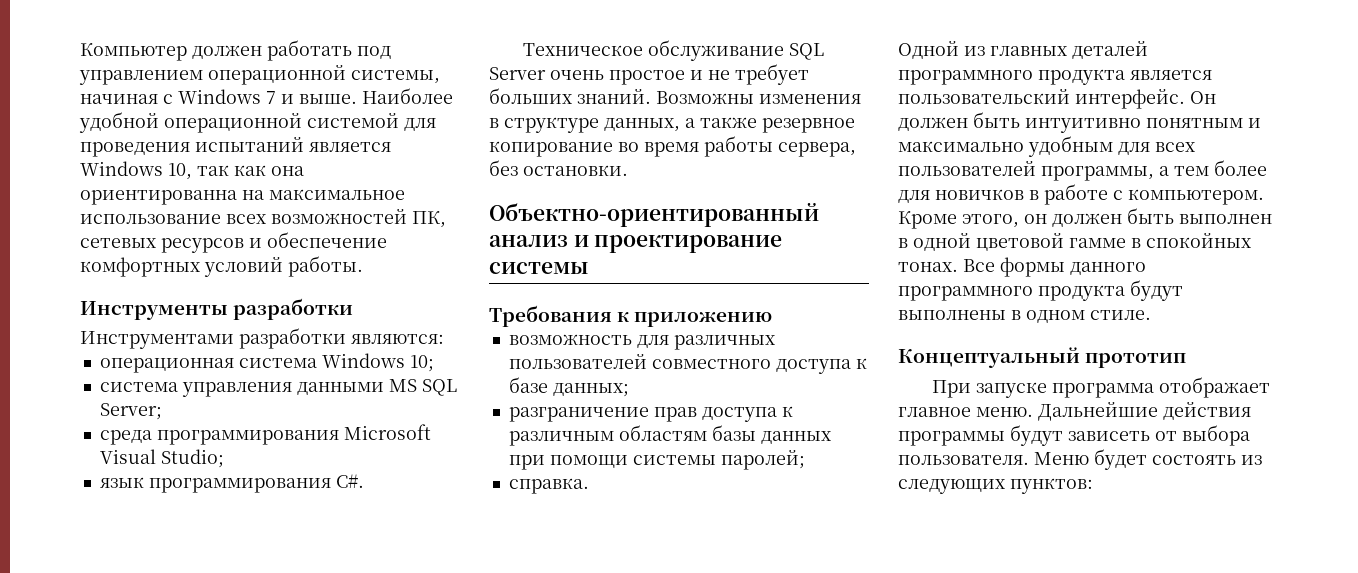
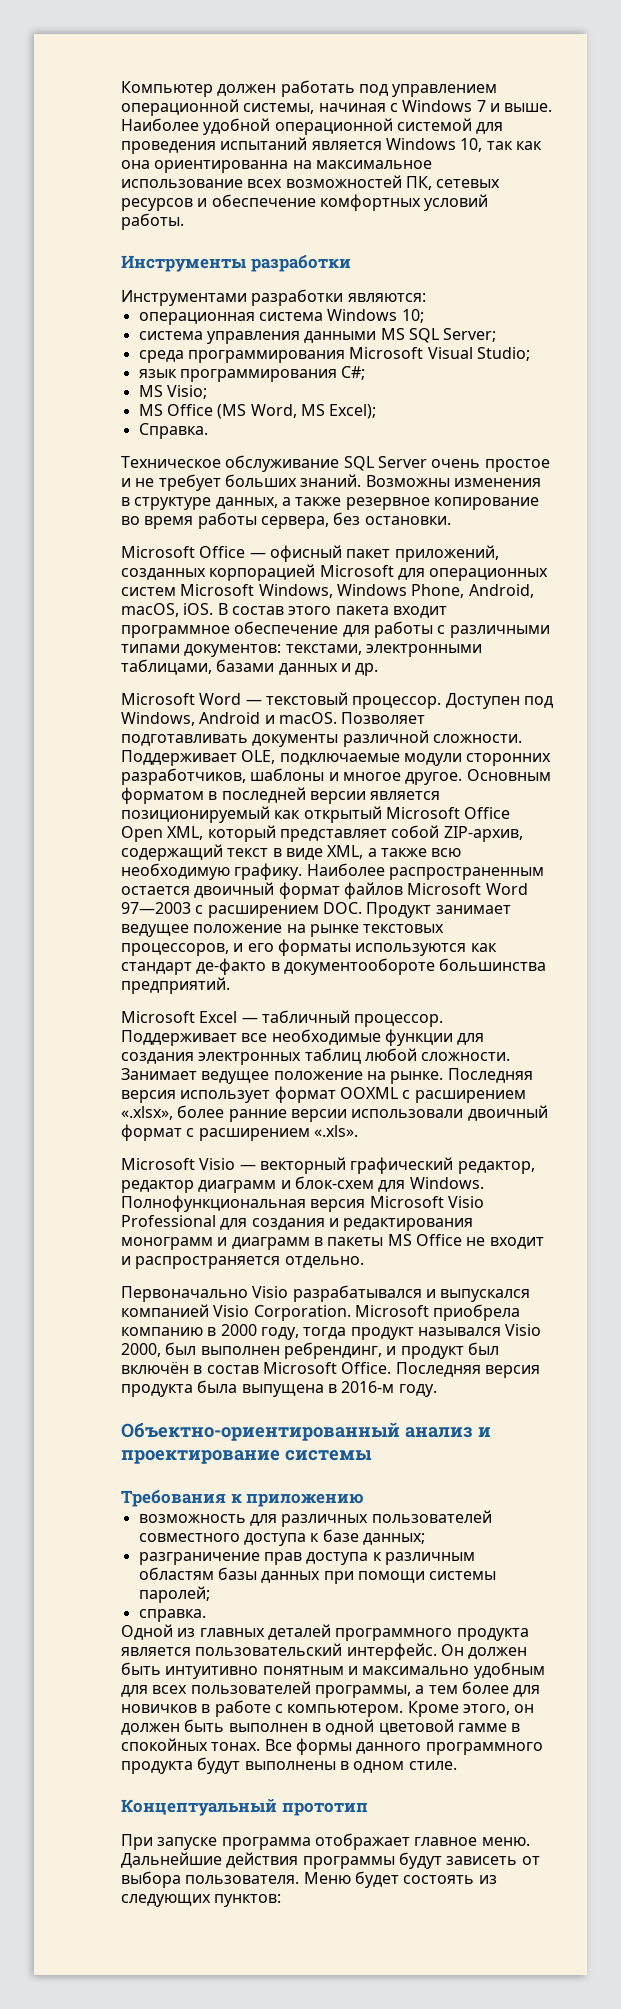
[335,474,364,488] C#. -> [341,366,366,380] [138,385,207,399] [138,404,377,419] [138,423,208,439] C#; // MS Visio; // MS Office (MS Word, MS Excel); // Справка.
(628, 170) none -> [121,545,499,562] [121,564,549,581] [121,584,534,598] [121,603,447,618] [121,621,550,638] [121,644,482,657] [121,659,379,676] [121,692,553,709] [121,712,426,726] [121,730,522,747] [121,750,552,766] [121,768,551,785] [121,787,441,804] [121,806,511,823] [121,825,523,842] [121,844,462,861] [121,863,544,880] [121,882,528,899] [121,902,511,918] [121,924,445,937] [121,939,497,956] [121,958,547,975] [121,977,230,994] [121,1010,444,1027] [121,1029,485,1046] [121,1048,511,1065] [121,1068,533,1084] [121,1086,526,1103] [121,1105,548,1122] [121,1124,358,1141] [121,1157,535,1174] [121,1176,484,1193] [121,1195,484,1212] [121,1215,474,1231] [121,1234,544,1250] [121,1256,364,1269] [121,1285,531,1302] [121,1304,521,1321] [121,1324,542,1340] [121,1342,499,1359] [121,1361,540,1378] [121,1380,437,1397] // Microsoft Office — офисный пакет приложений, созданных корпорацией Microsoft для операционных систем Microsoft Windows, Windows Phone, Android, macOS, iOS. В состав этого пакета входит программное обеспечение для работы с различными типами документов: текстами, электронными таблицами, базами данных и др. // Microsoft Word — текстовый процессор. Доступен под Windows, Android и macOS. Позволяет подготавливать документы различной сложности. Поддерживает OLE, подключаемые модули сторонних разработчиков, шаблоны и многое другое. Основным форматом в последней версии является позиционируемый как открытый Microsoft Office Open XML, который представляет собой ZIP-архив, содержащий текст в виде XML, а также всю необходимую графику. Наиболее распространенным остается двоичный формат файлов Microsoft Word 97—2003 с расширением DOC. Продукт занимает ведущее положение на рынке текстовых процессоров, и его форматы используются как стандарт де-факто в документообороте большинства предприятий. // Microsoft Excel — табличный процессор. Поддерживает все необходимые функции для создания электронных таблиц любой сложности. Занимает ведущее положение на рынке. Последняя версия использует формат OOXML с расширением «.xlsx», более ранние версии использовали двоичный формат с расширением «.xls». // Microsoft Visio — векторный графический редактор, редактор диаграмм и блок-схем для Windows. Полнофункциональная версия Microsoft Visio Professional для создания и редактирования монограмм и диаграмм в пакеты MS Office не входит и распространяется отдельно. // Первоначально Visio разрабатывался и выпускался компанией Visio Corporation. Microsoft приобрела компанию в 2000 году, тогда продукт назывался Visio 2000, был выполнен ребрендинг, и продукт был включён в состав Microsoft Office. Последняя версия продукта была выпущена в 2016-м году.

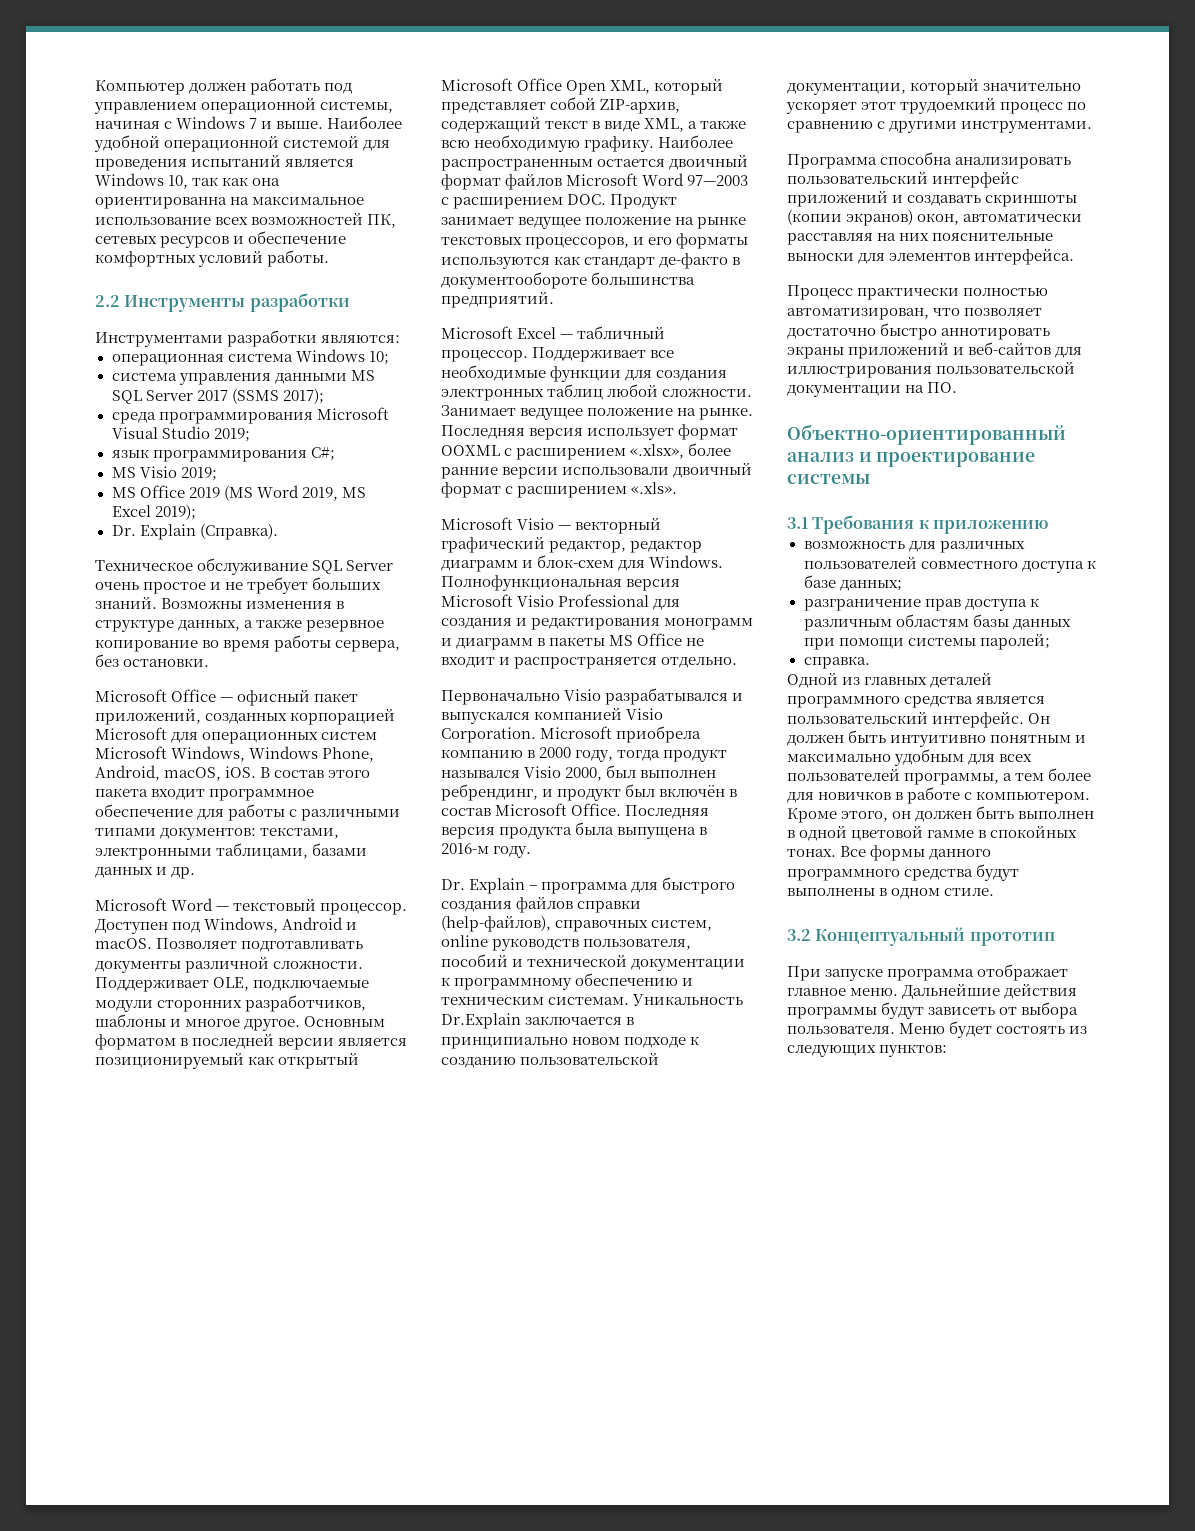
(184, 221) none -> [95,295,120,307] 2.2
[443,328,497,342] Server; -> [145,388,324,404] Server 2017 (SSMS 2017);
[476,347,530,361] Studio; -> [161,426,250,442] Studio 2019;
[166,385,207,399] [138,404,377,419] [138,423,208,439] Visio; // MS Office (MS Word, MS Excel); // Справка. -> [139,466,217,481] [111,485,366,501] [111,504,196,520] [111,523,278,540] Visio 2019; // MS Office 2019 (MS Word 2019, MS Excel 2019); // Dr. Explain (Справка).
(437, 1390) none -> [441,877,736,894] [441,896,642,913] [441,915,713,932] [441,935,692,951] [441,954,746,971] [441,973,694,990] [441,994,744,1006] [441,1013,635,1029] [441,1036,700,1049] [441,1052,660,1068] [787,78,1082,95] [786,97,1087,114] [787,121,1093,133] [787,152,1072,169] [787,171,1020,188] [787,190,1078,207] [787,209,1083,226] [787,233,1054,245] [787,248,1075,265] [787,285,1049,300] [787,308,1043,320] [787,323,1051,340] [787,342,1083,359] [787,361,1076,378] [787,382,958,397] // Dr. Explain – программа для быстрого создания файлов справки (help-файлов), справочных систем, online руководств пользователя, пособий и технической документации к программному обеспечению и техническим системам. Уникальность Dr.Explain заключается в принципиально новом подходе к созданию пользовательской документации, который значительно ускоряет этот трудоемкий процесс по сравнению с другими инструментами. // Программа способна анализировать пользовательский интерфейс приложений и создавать скриншоты (копии экранов) окон, автоматически расставляя на них пояснительные выноски для элементов интерфейса. // Процесс практически полностью автоматизирован, что позволяет достаточно быстро аннотировать экраны приложений и веб-сайтов для иллюстрирования пользовательской документации на ПО.
(372, 1455) none -> [787,517,808,529] 3.1
[456,1628,529,1641] продукта -> [904,696,974,708] средства
[121,1761,193,1774] продукта -> [904,869,974,881] средства
(457, 1765) none -> [787,929,811,941] 3.2

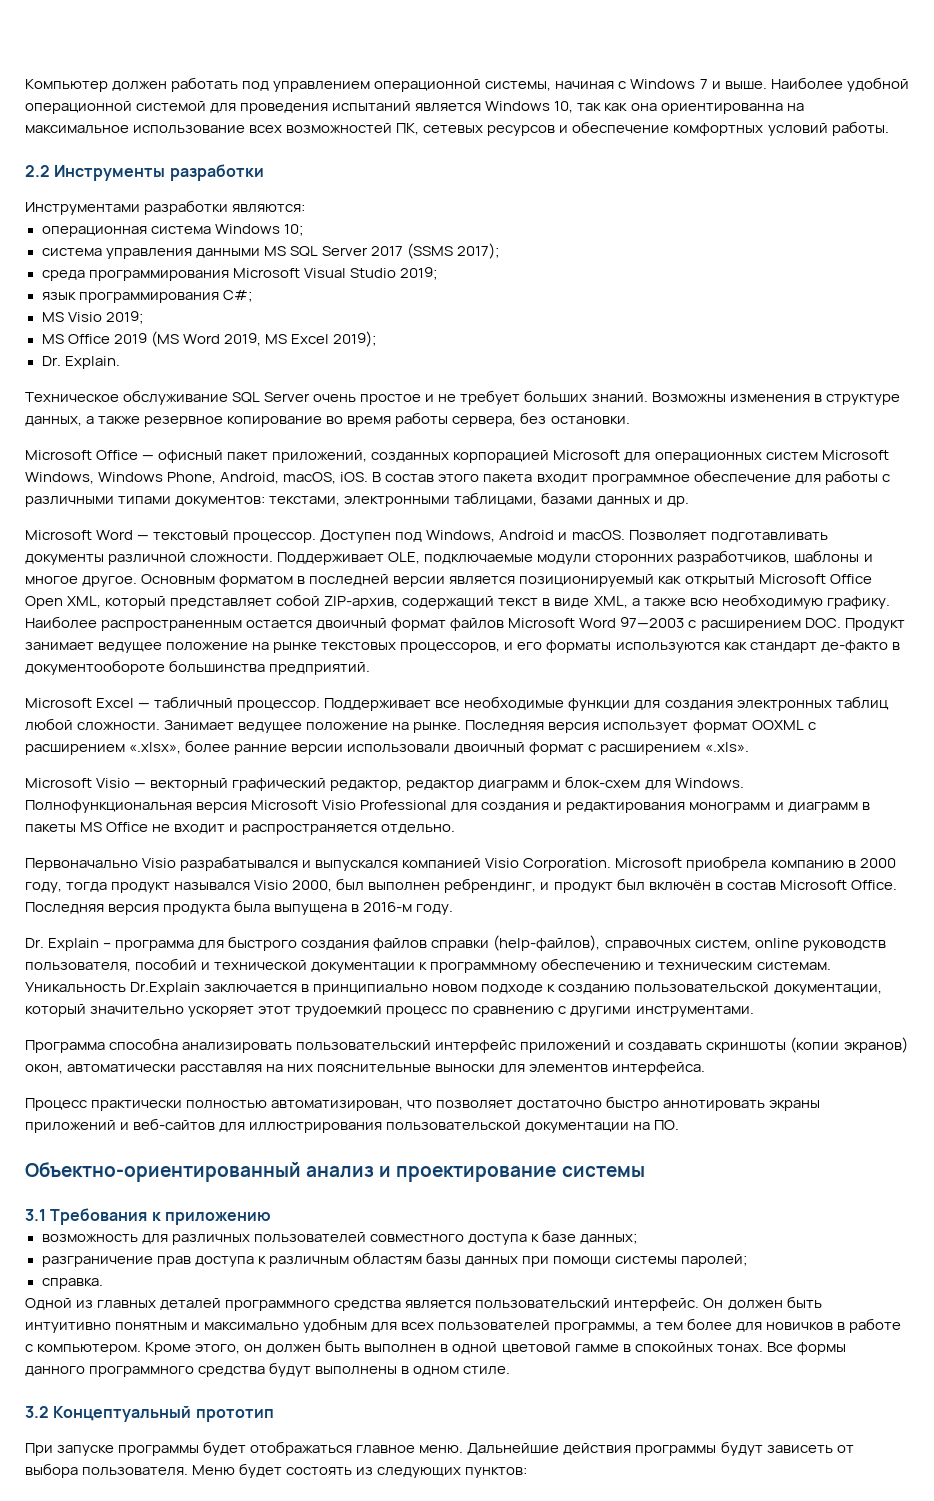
[139,523,278,540] Explain (Справка). -> [64,356,120,369] Explain.
[887,964,1069,981] программа отображает -> [118,1441,353,1456] программы будет отображаться

